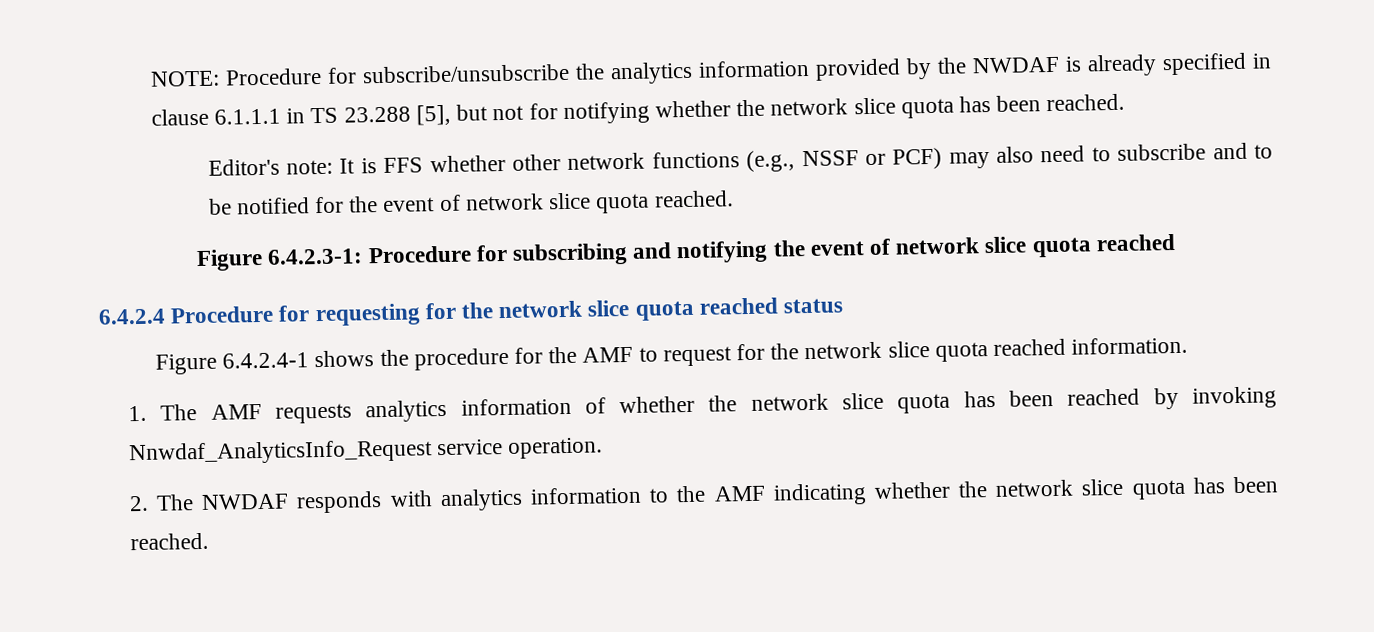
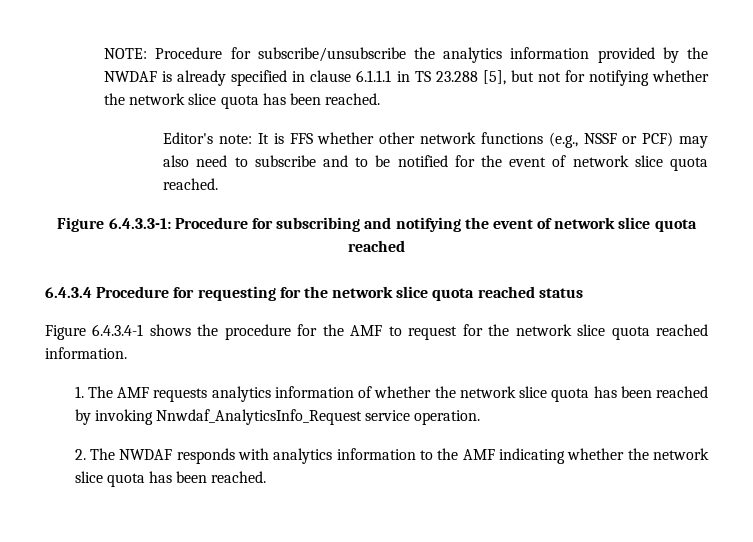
[267,248,364,265] 6.4.2.3-1: -> [108,218,171,229] 6.4.3.3-1:
[98,308,166,325] 6.4.2.4 -> [45,287,92,298] 6.4.3.4
[222,352,310,369] 6.4.2.4-1 -> [92,324,144,336] 6.4.3.4-1

